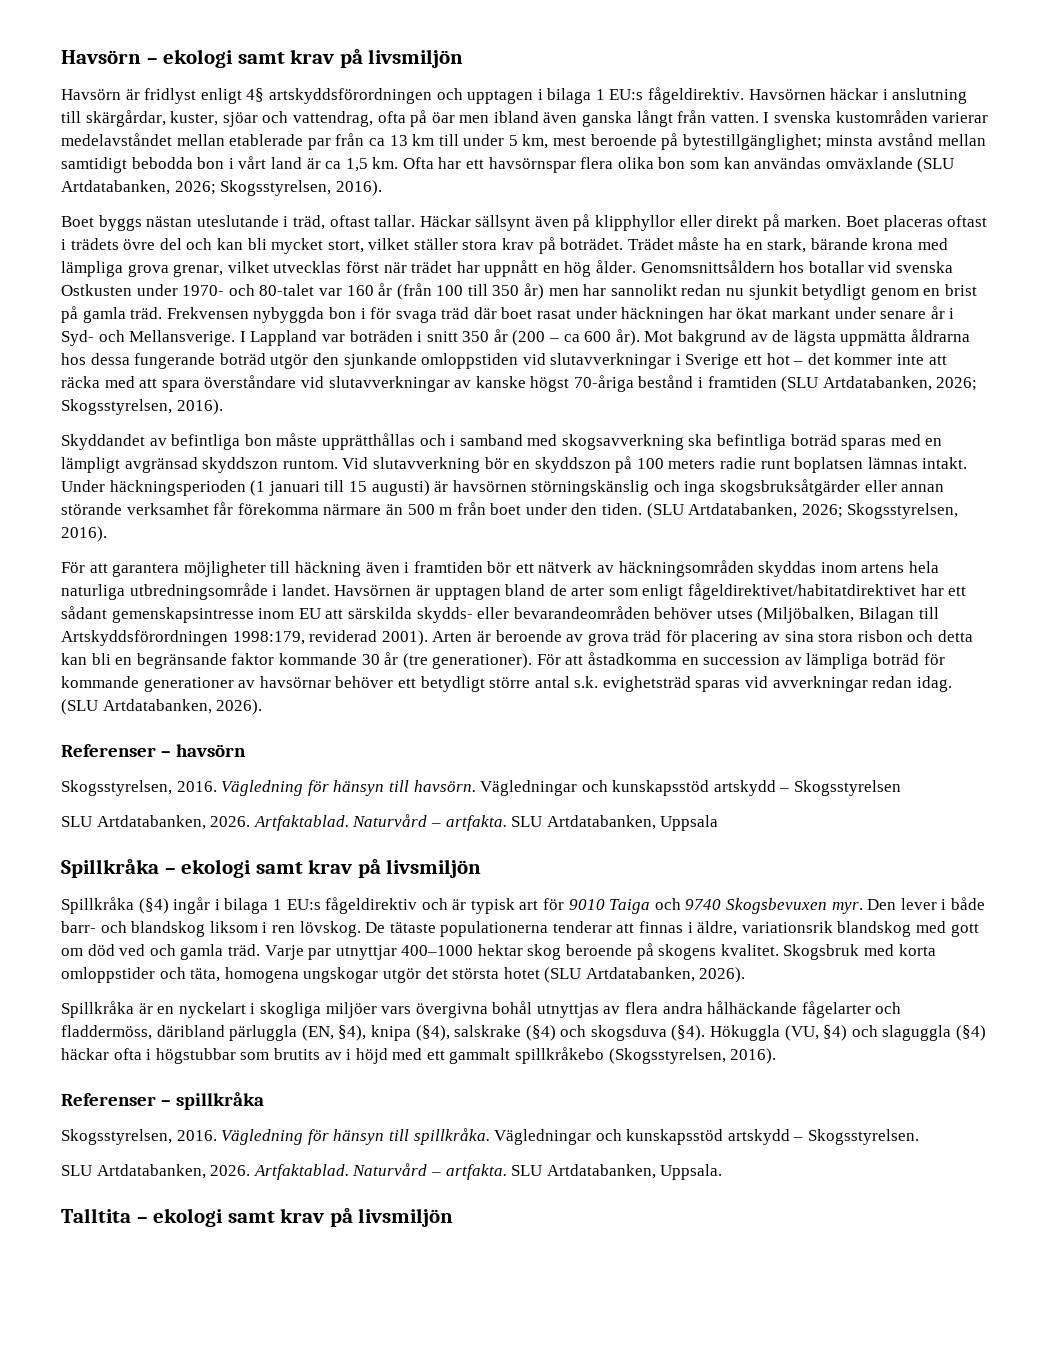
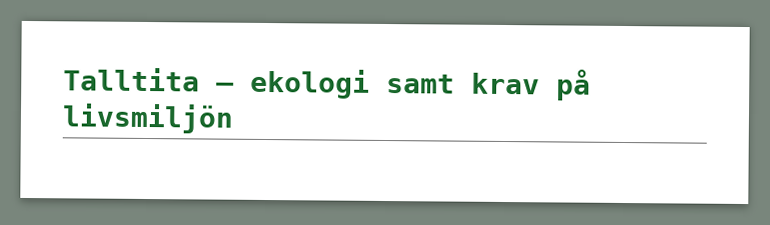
[61,49,464,68] [61,87,968,104] [61,110,989,127] [61,133,986,150] [61,156,955,173] [61,180,382,196] [61,214,988,231] [61,237,948,254] [61,260,954,277] [61,283,977,300] [61,306,955,323] [61,329,970,346] [61,353,947,369] [61,375,978,392] [61,399,223,415] [61,433,943,450] [61,456,968,473] [61,479,945,496] [61,502,959,519] [61,526,107,542] [61,560,940,577] [61,583,967,600] [61,606,939,623] [61,630,974,646] [61,652,945,669] [61,676,952,692] [61,699,263,715] [61,744,247,757] [61,780,902,796] [61,814,719,831] [61,859,482,878] [61,897,985,914] [61,921,979,937] [61,943,936,960] [61,967,746,983] [61,1001,902,1018] [61,1025,987,1041] [61,1047,777,1064] [61,1092,265,1110] [61,1128,920,1145] [61,1163,723,1180] Havsörn – ekologi samt krav på livsmiljön // Havsörn är fridlyst enligt 4§ artskyddsförordningen och upptagen i bilaga 1 EU:s fågeldirektiv. Havsörnen häckar i anslutning till skärgårdar, kuster, sjöar och vattendrag, ofta på öar men ibland även ganska långt från vatten. I svenska kustområden varierar medelavståndet mellan etablerade par från ca 13 km till under 5 km, mest beroende på bytestillgänglighet; minsta avstånd mellan samtidigt bebodda bon i vårt land är ca 1,5 km. Ofta har ett havsörnspar flera olika bon som kan användas omväxlande (SLU Artdatabanken, 2026; Skogsstyrelsen, 2016). // Boet byggs nästan uteslutande i träd, oftast tallar. Häckar sällsynt även på klipphyllor eller direkt på marken. Boet placeras oftast i trädets övre del och kan bli mycket stort, vilket ställer stora krav på boträdet. Trädet måste ha en stark, bärande krona med lämpliga grova grenar, vilket utvecklas först när trädet har uppnått en hög ålder. Genomsnittsåldern hos botallar vid svenska Ostkusten under 1970- och 80-talet var 160 år (från 100 till 350 år) men har sannolikt redan nu sjunkit betydligt genom en brist på gamla träd. Frekvensen nybyggda bon i för svaga träd där boet rasat under häckningen har ökat markant under senare år i Syd- och Mellansverige. I Lappland var boträden i snitt 350 år (200 – ca 600 år). Mot bakgrund av de lägsta uppmätta åldrarna hos dessa fungerande boträd utgör den sjunkande omloppstiden vid slutavverkningar i Sverige ett hot – det kommer inte att räcka med att spara överståndare vid slutavverkningar av kanske högst 70-åriga bestånd i framtiden (SLU Artdatabanken, 2026; Skogsstyrelsen, 2016). // Skyddandet av befintliga bon måste upprätthållas och i samband med skogsavverkning ska befintliga boträd sparas med en lämpligt avgränsad skyddszon runtom. Vid slutavverkning bör en skyddszon på 100 meters radie runt boplatsen lämnas intakt. Under häckningsperioden (1 januari till 15 augusti) är havsörnen störningskänslig och inga skogsbruksåtgärder eller annan störande verksamhet får förekomma närmare än 500 m från boet under den tiden. (SLU Artdatabanken, 2026; Skogsstyrelsen, 2016). // För att garantera möjligheter till häckning även i framtiden bör ett nätverk av häckningsområden skyddas inom artens hela naturliga utbredningsområde i landet. Havsörnen är upptagen bland de arter som enligt fågeldirektivet/habitatdirektivet har ett sådant gemenskapsintresse inom EU att särskilda skydds- eller bevarandeområden behöver utses (Miljöbalken, Bilagan till Artskyddsförordningen 1998:179, reviderad 2001). Arten är beroende av grova träd för placering av sina stora risbon och detta kan bli en begränsande faktor kommande 30 år (tre generationer). För att åstadkomma en succession av lämpliga boträd för kommande generationer av havsörnar behöver ett betydligt större antal s.k. evighetsträd sparas vid avverkningar redan idag. (SLU Artdatabanken, 2026). // Referenser – havsörn // Skogsstyrelsen, 2016. Vägledning för hänsyn till havsörn. Vägledningar och kunskapsstöd artskydd – Skogsstyrelsen // SLU Artdatabanken, 2026. Artfaktablad. Naturvård – artfakta. SLU Artdatabanken, Uppsala // Spillkråka – ekologi samt krav på livsmiljön // Spillkråka (§4) ingår i bilaga 1 EU:s fågeldirektiv och är typisk art för 9010 Taiga och 9740 Skogsbevuxen myr. Den lever i både barr- och blandskog liksom i ren lövskog. De tätaste populationerna tenderar att finnas i äldre, variationsrik blandskog med gott om död ved och gamla träd. Varje par utnyttjar 400–1000 hektar skog beroende på skogens kvalitet. Skogsbruk med korta omloppstider och täta, homogena ungskogar utgör det största hotet (SLU Artdatabanken, 2026). // Spillkråka är en nyckelart i skogliga miljöer vars övergivna bohål utnyttjas av flera andra hålhäckande fågelarter och fladdermöss, däribland pärluggla (EN, §4), knipa (§4), salskrake (§4) och skogsduva (§4). Hökuggla (VU, §4) och slaguggla (§4) häckar ofta i högstubbar som brutits av i höjd med ett gammalt spillkråkebo (Skogsstyrelsen, 2016). // Referenser – spillkråka // Skogsstyrelsen, 2016. Vägledning för hänsyn till spillkråka. Vägledningar och kunskapsstöd artskydd – Skogsstyrelsen. // SLU Artdatabanken, 2026. Artfaktablad. Naturvård – artfakta. SLU Artdatabanken, Uppsala. // -> (63, 79) none

